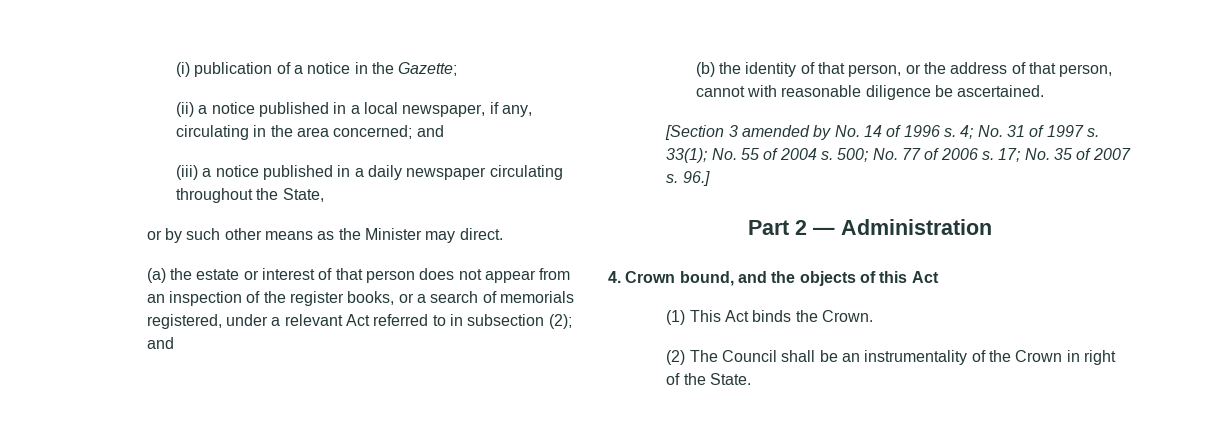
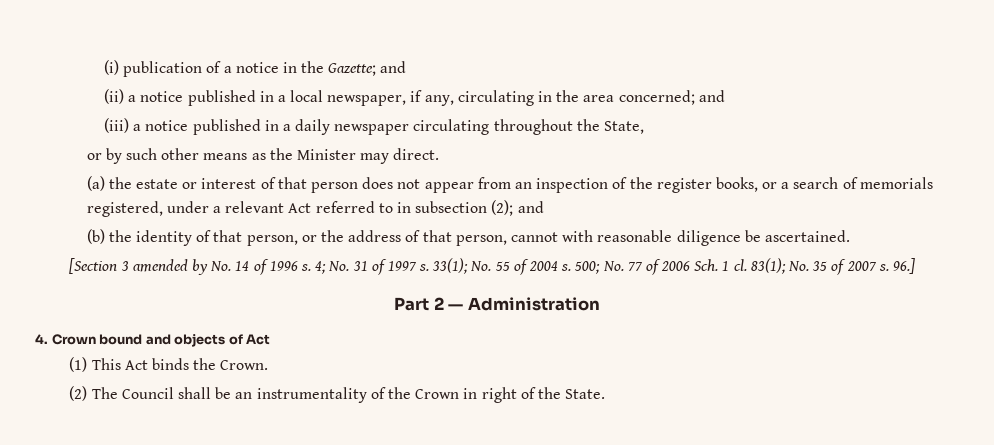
(458, 69) none -> [380,61,407,73] and
[982,148,1021,162] s. 17; -> [694,258,786,274] Sch. 1 cl. 83(1);
[679,271,796,286] bound, and the -> [99,334,171,345] bound and
[879,271,908,283] this -> (243, 339) none

